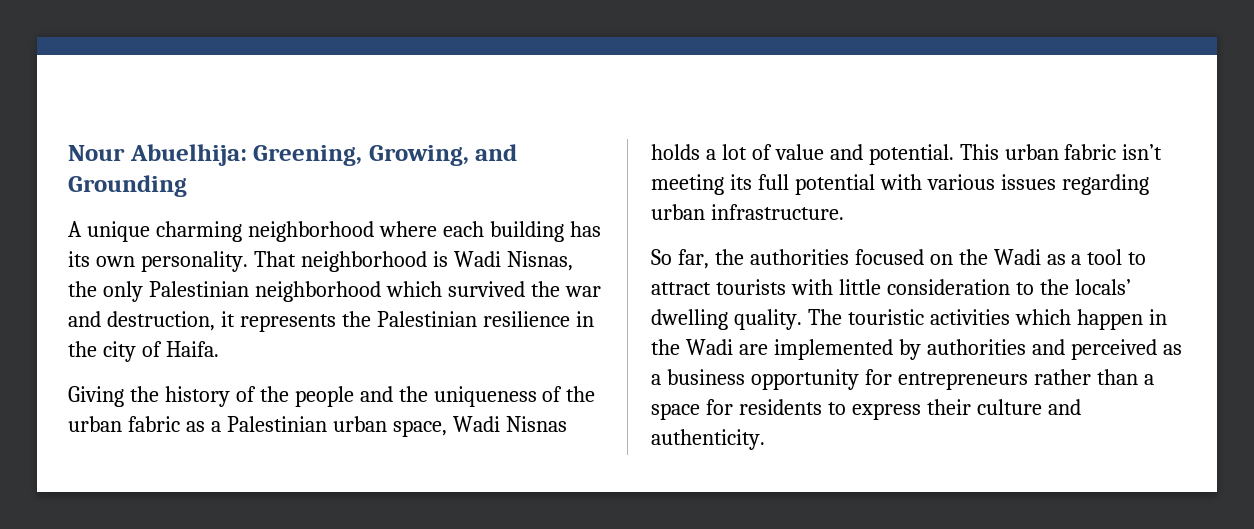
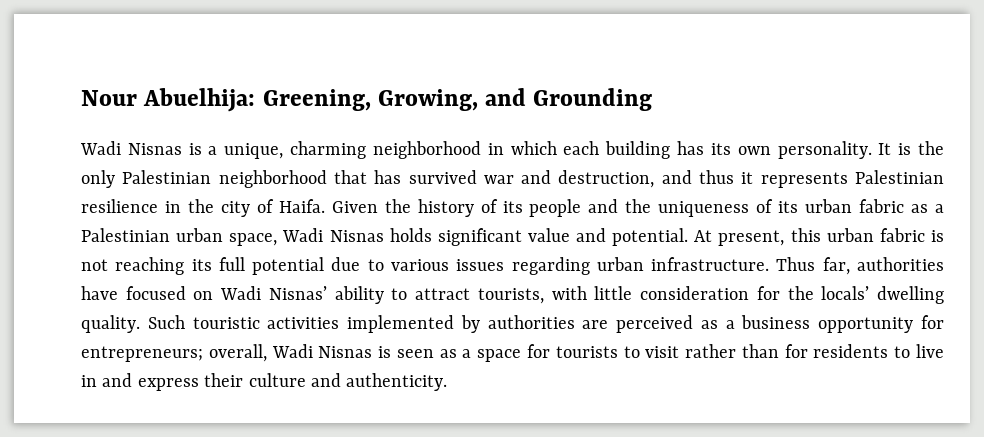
[68,221,437,242] A unique charming neighborhood where -> [80,141,557,159] Wadi Nisnas is a unique, charming neighborhood in which
[253,251,573,272] That neighborhood is Wadi Nisnas, -> [878,143,912,155] It is
[385,281,560,297] which survived the -> [333,170,477,184] that has survived
(215, 321) none -> [661,170,735,184] and thus
[341,311,371,327] the -> (848, 180) none
[68,386,124,407] // Giving -> [331,201,378,213] Given
[259,386,289,402] the -> [502,201,523,213] its
[566,386,596,402] the -> [778,201,799,213] its
[705,144,1163,165] [651,174,724,195] a lot of value and potential. This urban fabric isn’t meeting -> [437,228,944,246] [81,257,185,275] significant value and potential. At present, this urban fabric is not reaching
[879,174,922,190] with -> [331,257,384,271] due to
[651,249,1123,269] // So far, the authorities focused on the Wadi as a tool -> [776,257,945,275] [81,286,384,304] Thus far, authorities have focused on Wadi Nisnas’ ability
[715,279,786,295] tourists -> [477,288,544,304] tourists,
[1015,282,1034,295] to -> [756,286,780,300] for
[807,309,842,325] The -> [147,315,185,329] Such
[1014,309,1167,330] [651,339,768,355] which happen in the Wadi are -> (340, 323) none
[1031,339,1065,355] and -> [582,320,609,329] are
[897,369,1154,390] [651,399,846,420] entrepreneurs rather than a space for residents to -> [81,344,945,362] [81,373,133,387] entrepreneurs; overall, Wadi Nisnas is seen as a space for tourists to visit rather than for residents to live in and

